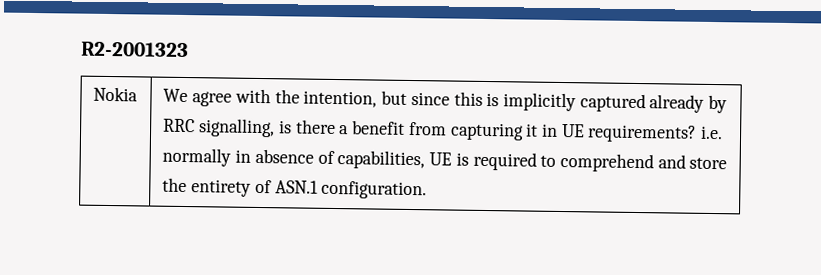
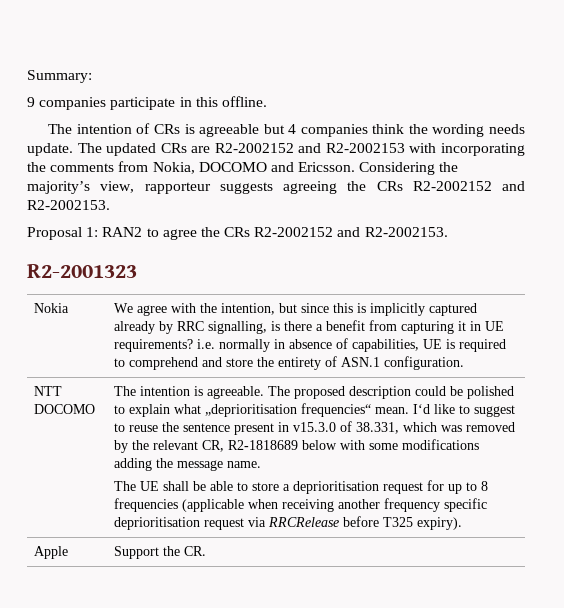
(81, 49) none -> [27,70,92,83] [27,96,267,110] [48,123,526,137] [27,143,525,156] [27,161,459,175] [27,181,525,194] [27,200,110,210] [27,227,448,240] Summary: // 9 companies participate in this offline. // The intention of CRs is agreeable but 4 companies think the wording needs update. The updated CRs are R2-2002152 and R2-2002153 with incorporating the comments from Nokia, DOCOMO and Ericsson. Considering the majority’s view, rapporteur suggests agreeing the CRs R2-2002152 and R2-2002153. // Proposal 1: RAN2 to agree the CRs R2-2002152 and R2-2002153. //
(428, 190) none -> [34,386,63,396] [34,404,96,414] [114,386,515,399] [114,403,516,417] [114,421,516,435] [114,439,480,453] [114,458,262,471] [114,480,489,494] [114,498,488,512] [114,516,463,530] [34,546,69,559] [114,546,207,559] // NTT DOCOMO | The intention is agreeable. The proposed description could be polished to explain what „deprioritisation frequencies“ mean. I‘d like to suggest to reuse the sentence present in v15.3.0 of 38.331, which was removed by the relevant CR, R2-1818689 below with some modifications adding the message name. // The UE shall be able to store a deprioritisation request for up to 8 frequencies (applicable when receiving another frequency specific deprioritisation request via RRCRelease before T325 expiry). // Apple | Support the CR.

